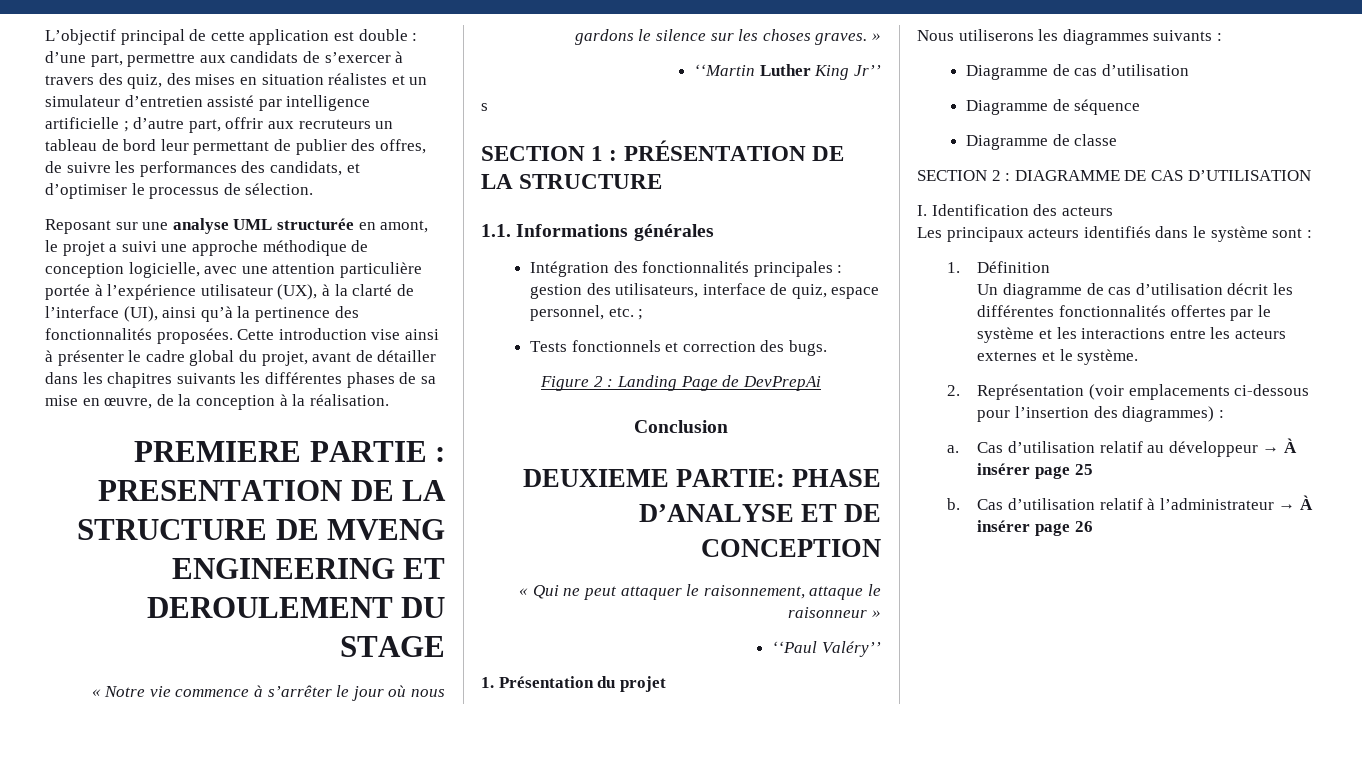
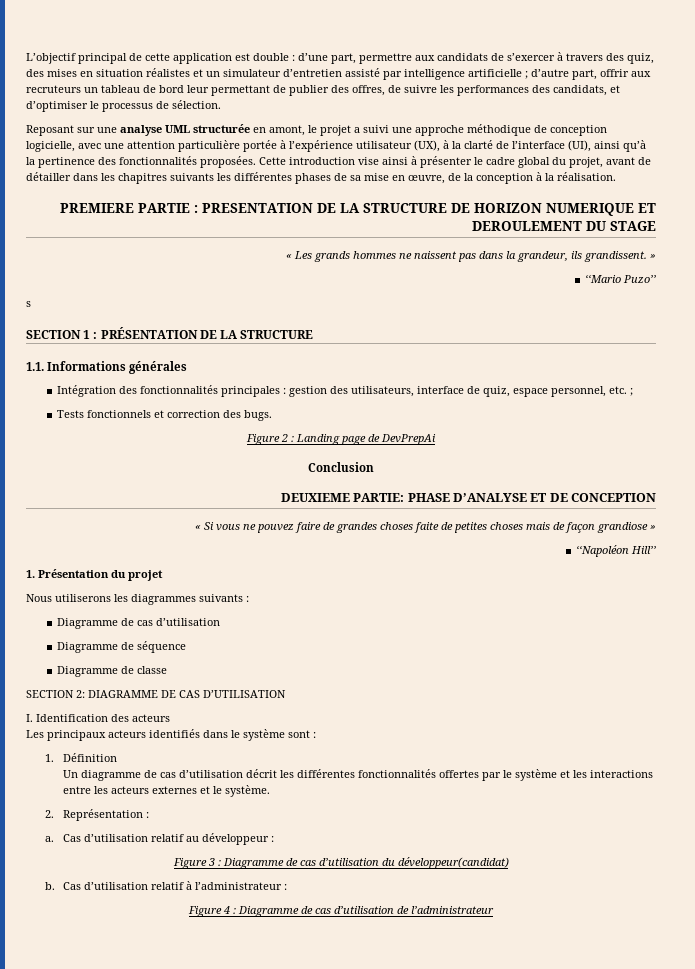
[327,519,445,540] [171,558,395,579] MVENG ENGINEERING -> [474,203,634,216] HORIZON NUMERIQUE
[104,685,445,701] [574,29,881,45] [694,64,881,80] Notre vie commence à s’arrêter le jour où nous gardons le silence sur les choses graves. » // ‘‘Martin Luther King Jr’’ -> [294,251,656,262] [585,274,656,283] Les grands hommes ne naissent pas dans la grandeur, ils grandissent. » // ‘‘Mario Puzo’’
[680,376,718,391] Page -> [341,436,366,445] page
[532,584,881,600] [788,607,881,618] [772,641,881,657] Qui ne peut attaquer le raisonnement, attaque le raisonneur » // ‘‘Paul Valéry’’ -> [204,522,656,533] [576,545,656,557] Si vous ne pouvez faire de grandes choses faite de petites choses mais de façon grandiose » // ‘‘Napoléon Hill’’
[991,170,1011,181] 2 : -> [76,690,85,698] 2:
[1089,384,1310,400] [977,406,1215,422] (voir emplacements ci-dessous pour l’insertion des diagrammes) -> (144, 815) none
[1262,438,1298,453] [977,463,1093,479] → À insérer page 25 -> [271,836,275,842] [172,857,509,869] : // Figure 3 : Diagramme de cas d’utilisation du développeur(candidat)
[1278,495,1314,510] [977,520,1093,536] → À insérer page 26 -> [284,884,288,890] [188,906,494,917] : // Figure 4 : Diagramme de cas d’utilisation de l’administrateur

